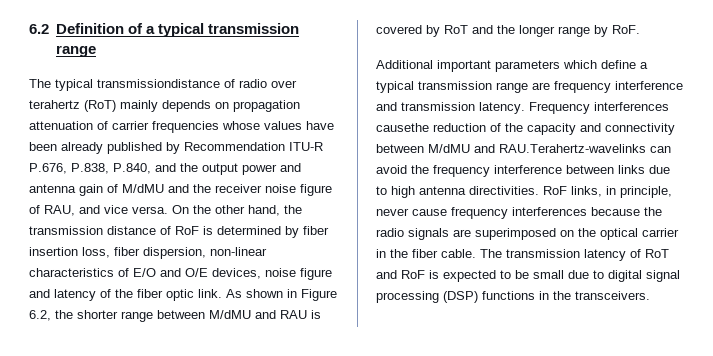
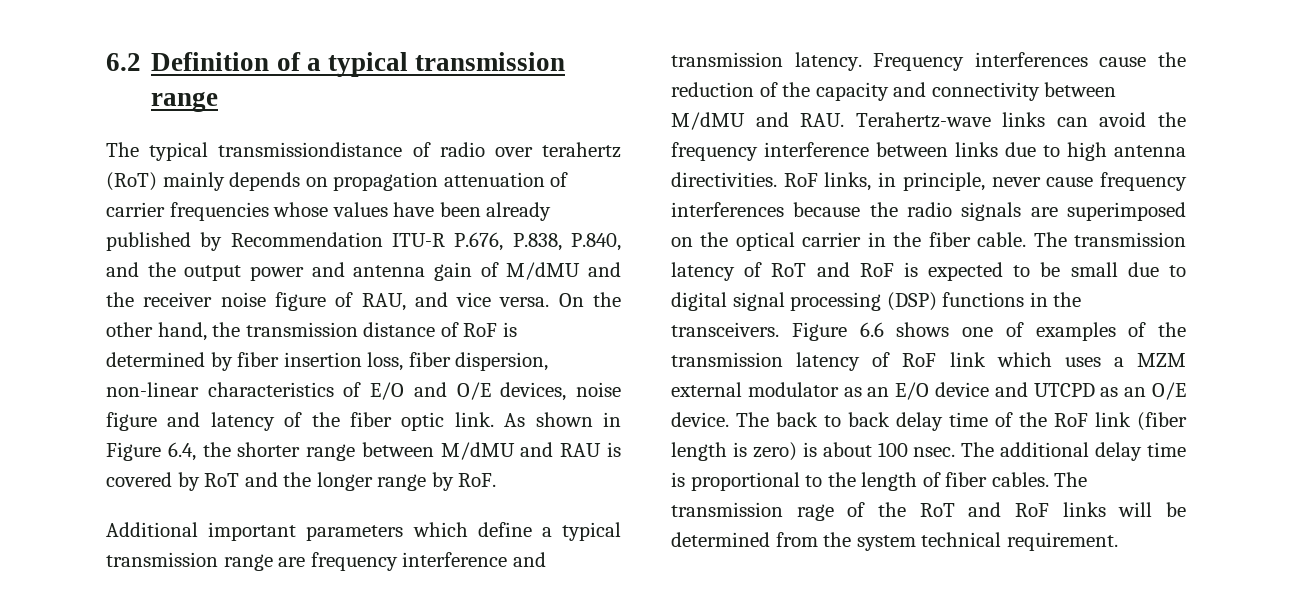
[29,310,51,321] 6.2, -> [167,442,196,461] 6.4,
[376,123,429,132] causethe -> [1099,52,1186,67] cause the
[499,144,646,153] RAU.Terahertz-wavelinks -> [800,112,1046,128] RAU. Terahertz-wave links
(650, 295) none -> [791,322,1186,341] [671,352,1186,371] [671,382,1186,400] [671,412,1187,431] [671,442,1186,461] [671,472,1088,491] [671,502,1186,521] [671,532,1118,551] Figure 6.6 shows one of examples of the transmission latency of RoF link which uses a MZM external modulator as an E/O device and UTCPD as an O/E device. The back to back delay time of the RoF link (fiber length is zero) is about 100 nsec. The additional delay time is proportional to the length of fiber cables. The transmission rage of the RoT and RoF links will be determined from the system technical requirement.

